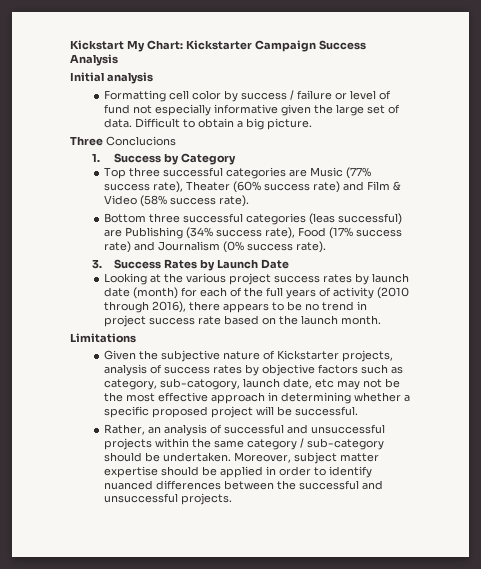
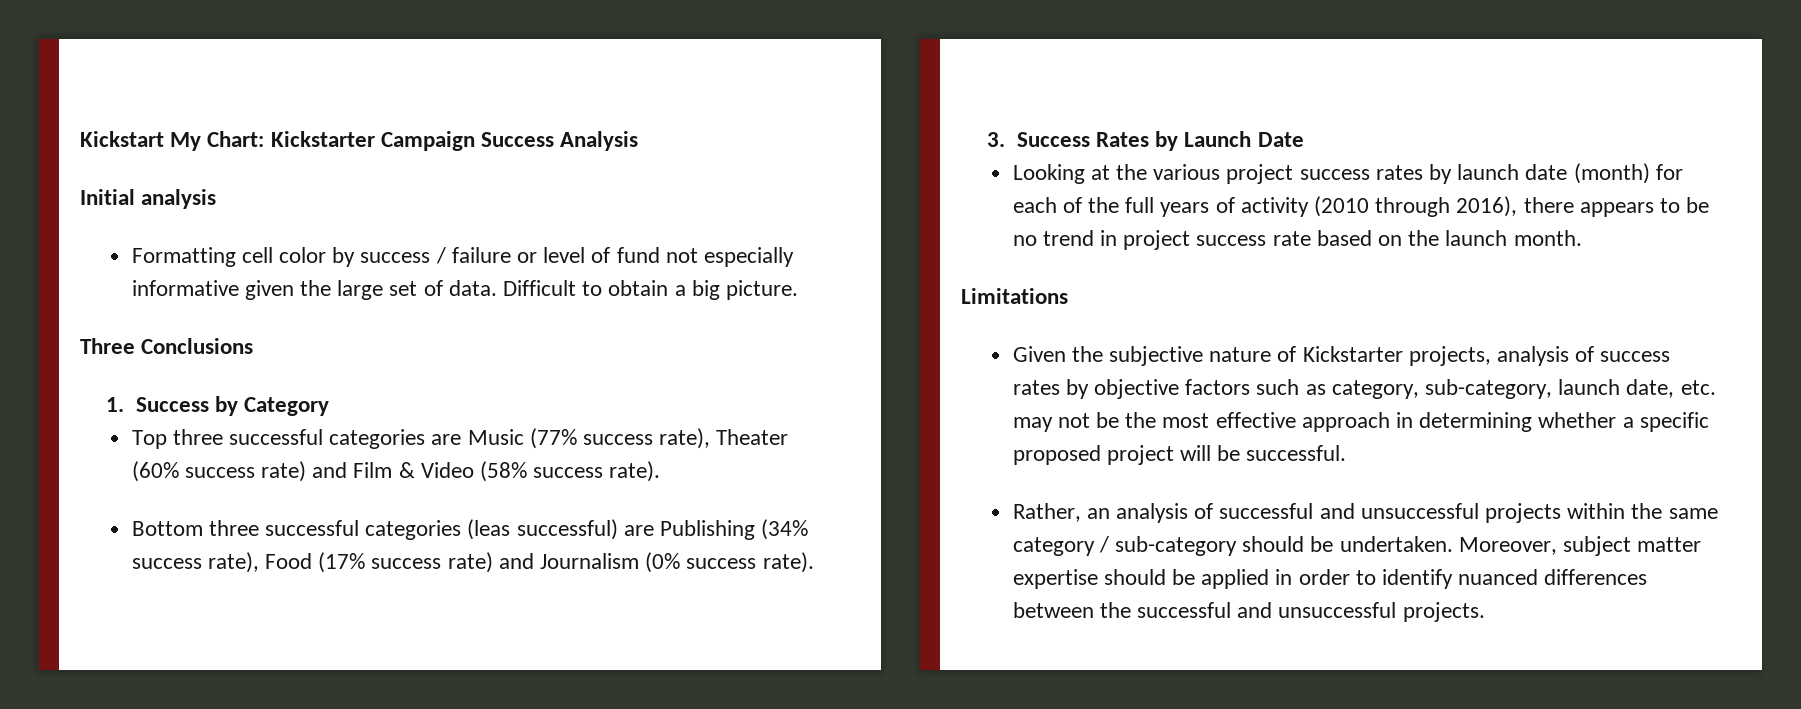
[106,136,176,146] Conclucions -> [141,338,254,354] Conclusions
[160,378,241,390] sub-catogory, -> [1425,379,1553,399] sub-category,
[315,379,335,388] etc -> [1680,380,1716,395] etc.

